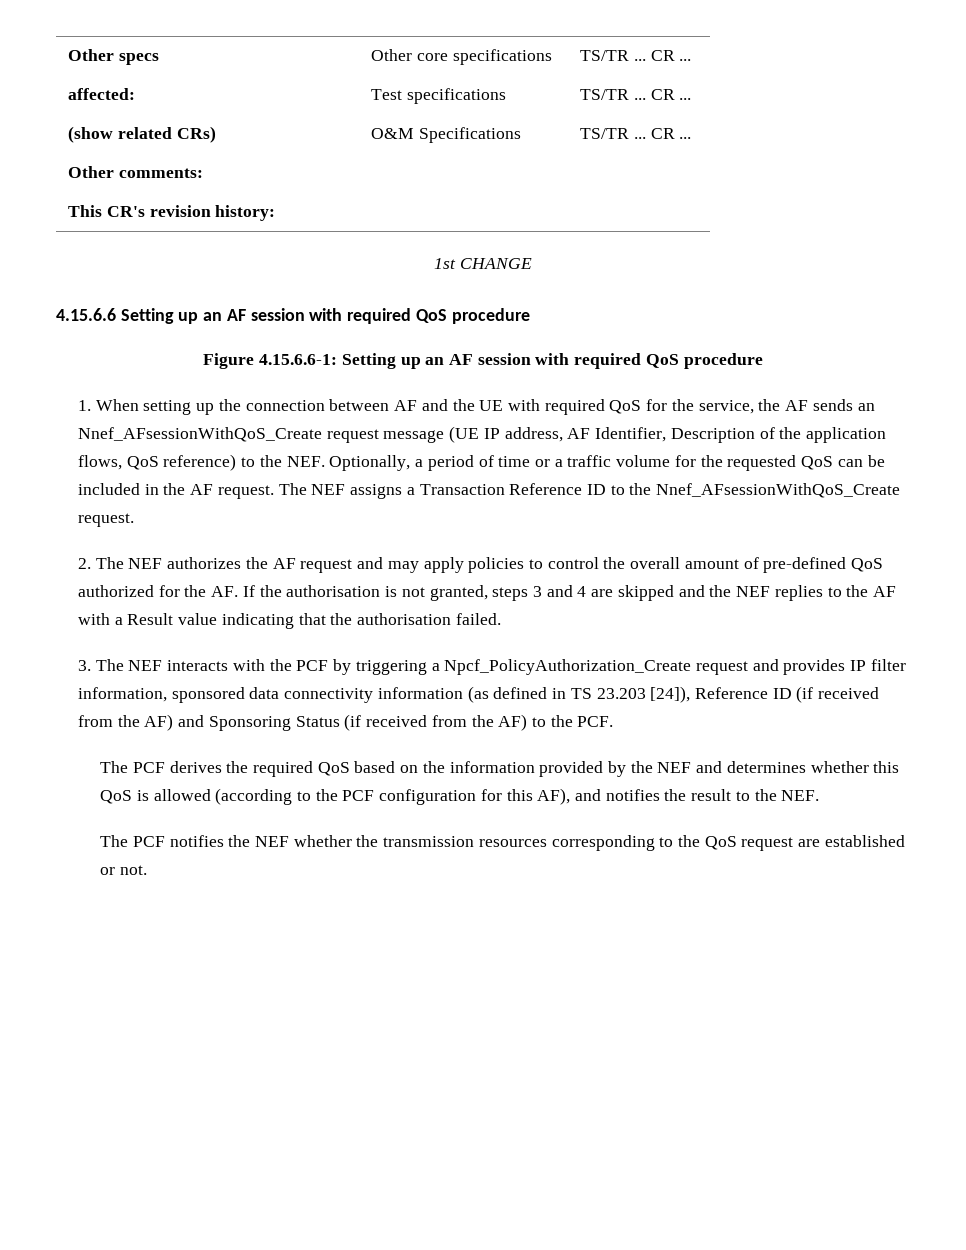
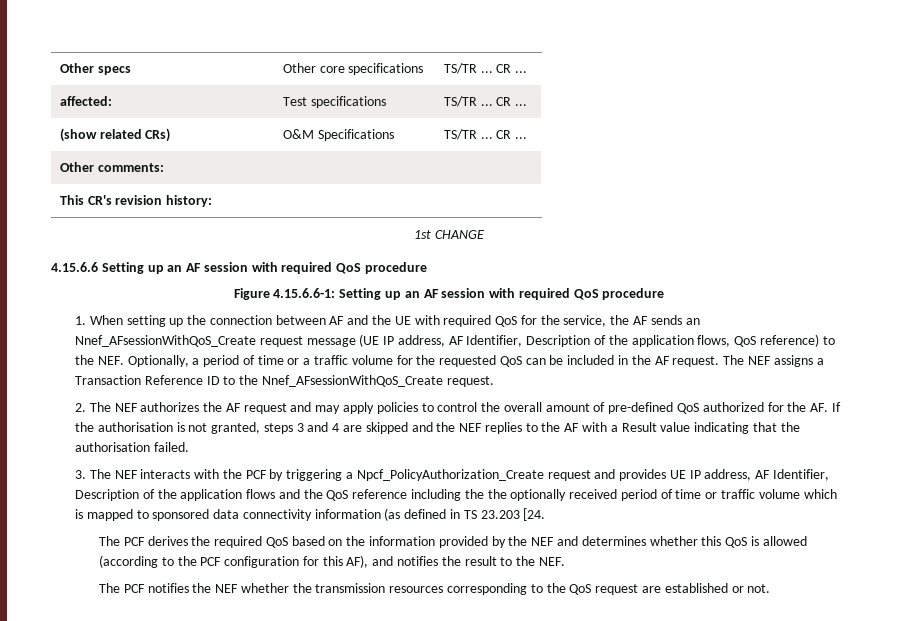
[850,659,906,671] [78,687,168,702] IP filter information, -> [669,469,830,481] [75,489,837,501] [75,509,149,521] UE IP address, AF Identifier, Description of the application flows and the QoS reference including the the optionally received period of time or traffic volume which is mapped to
[650,686,880,703] [78,714,614,731] [24]), Reference ID (if received from the AF) and Sponsoring Status (if received from the AF) to the PCF. -> [523,508,546,521] [24.

